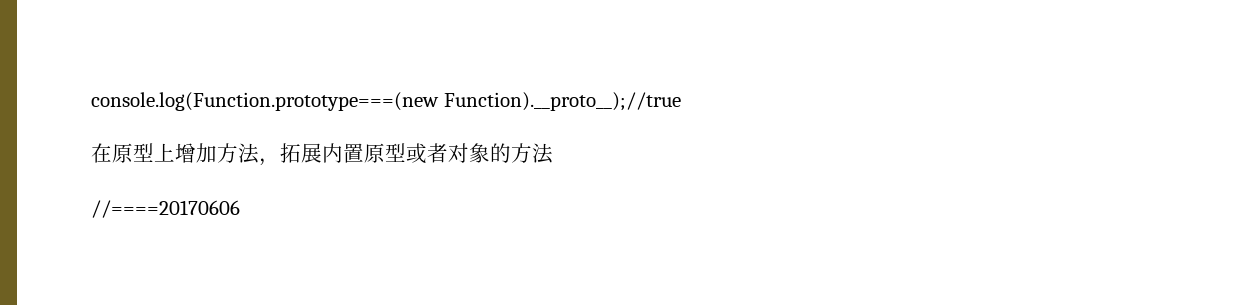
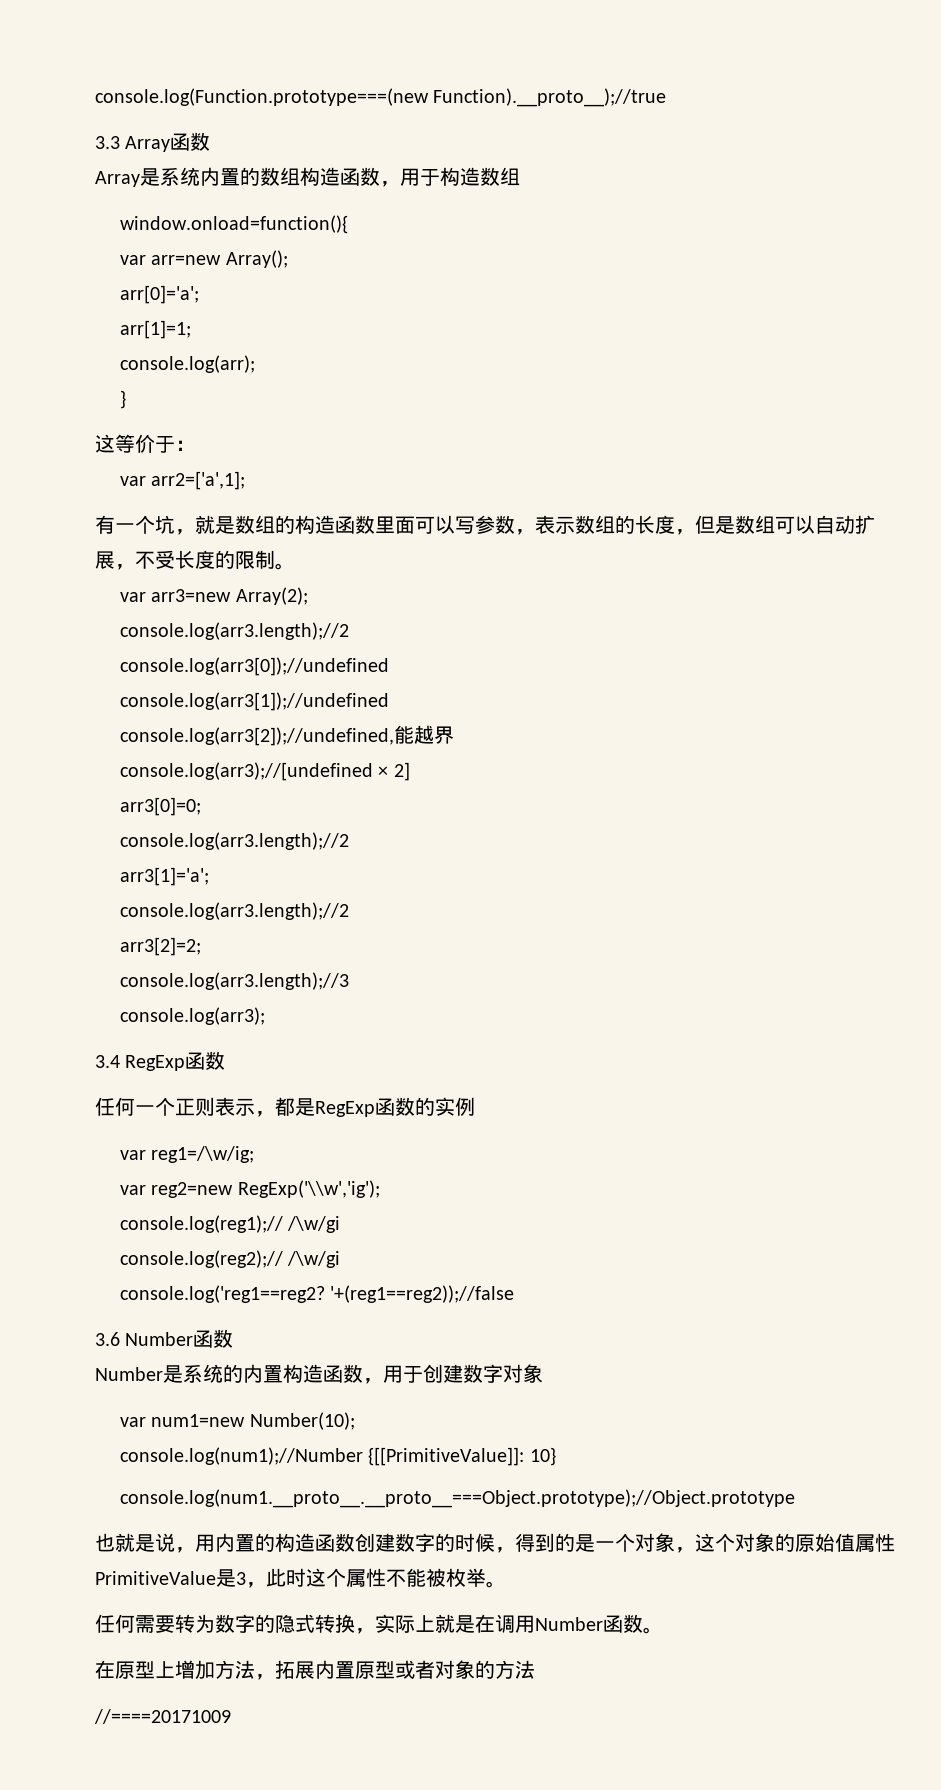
(681, 101) none -> [95,132,211,152] [95,167,520,187] [119,215,348,234] [119,250,288,268] [119,285,199,304] [119,320,191,339] [119,355,255,373] [119,390,126,409] [95,434,195,453] [119,471,246,490] [95,515,875,535] [95,550,295,570] [119,587,308,605] [119,622,349,640] [119,657,389,676] [119,692,389,711] [119,725,454,746] [119,762,410,781] [119,797,201,816] [119,832,349,850] [119,867,209,886] [119,902,349,920] [119,937,201,956] [119,972,349,990] [119,1007,265,1025] [95,1051,226,1071] [95,1097,475,1117] [119,1146,255,1163] [119,1180,380,1198] [119,1215,341,1233] [119,1250,341,1268] [119,1285,515,1303] [95,1329,234,1348] [95,1364,543,1384] [119,1412,355,1430] [119,1447,556,1466] [119,1489,795,1508] [95,1533,895,1553] [95,1568,506,1588] [95,1614,663,1634] // 3.3 Array函数 // Array是系统内置的数组构造函数，用于构造数组 // window.onload=function(){ // var arr=new Array(); // arr[0]='a'; // arr[1]=1; // console.log(arr); // } // 这等价于： // var arr2=['a',1]; // 有一个坑，就是数组的构造函数里面可以写参数，表示数组的长度，但是数组可以自动扩展，不受长度的限制。 // var arr3=new Array(2); // console.log(arr3.length);//2 // console.log(arr3[0]);//undefined // console.log(arr3[1]);//undefined // console.log(arr3[2]);//undefined,能越界 // console.log(arr3);//[undefined × 2] // arr3[0]=0; // console.log(arr3.length);//2 // arr3[1]='a'; // console.log(arr3.length);//2 // arr3[2]=2; // console.log(arr3.length);//3 // console.log(arr3); // 3.4 RegExp函数 // 任何一个正则表示，都是RegExp函数的实例 // var reg1=/\w/ig; // var reg2=new RegExp('\\w','ig'); // console.log(reg1);// /\w/gi // console.log(reg2);// /\w/gi // console.log('reg1==reg2? '+(reg1==reg2));//false // 3.6 Number函数 // Number是系统的内置构造函数，用于创建数字对象 // var num1=new Number(10); // console.log(num1);//Number {[[PrimitiveValue]]: 10} // console.log(num1.__proto__.__proto__===Object.prototype);//Object.prototype // 也就是说，用内置的构造函数创建数字的时候，得到的是一个对象，这个对象的原始值属性PrimitiveValue是3，此时这个属性不能被枚举。 // 任何需要转为数字的隐式转换，实际上就是在调用Number函数。
[91,200,240,218] //====20170606 -> [94,1709,231,1724] //====20171009

